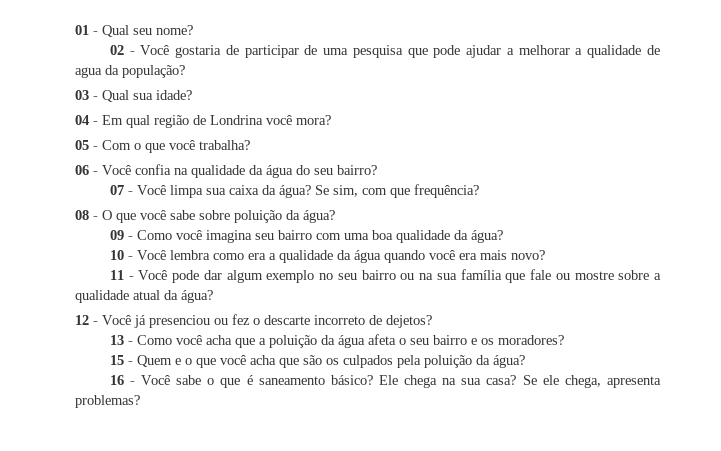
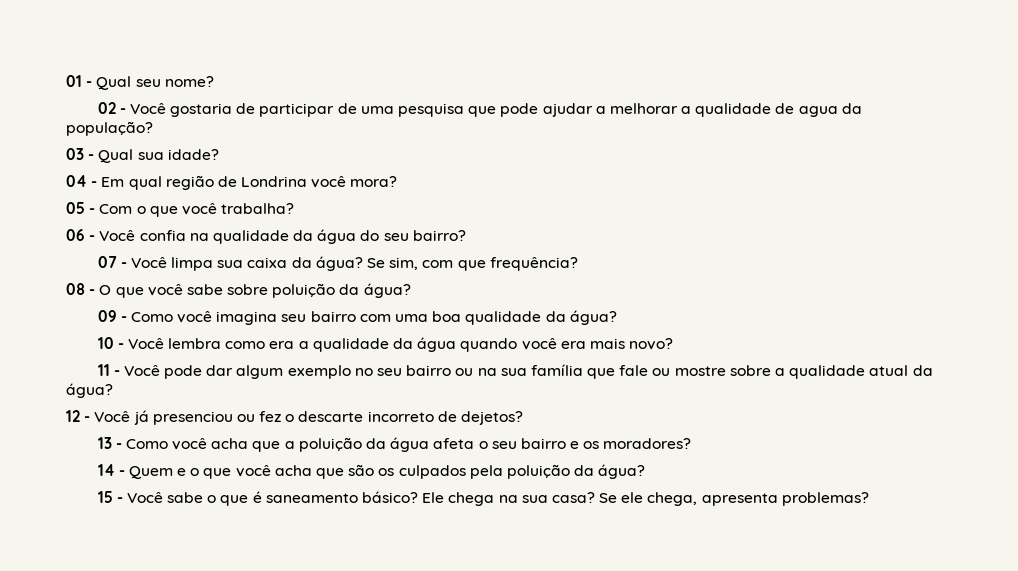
[109,355,124,365] 15 -> [97,464,115,476] 14
[109,375,124,385] 16 -> [97,491,113,503] 15

